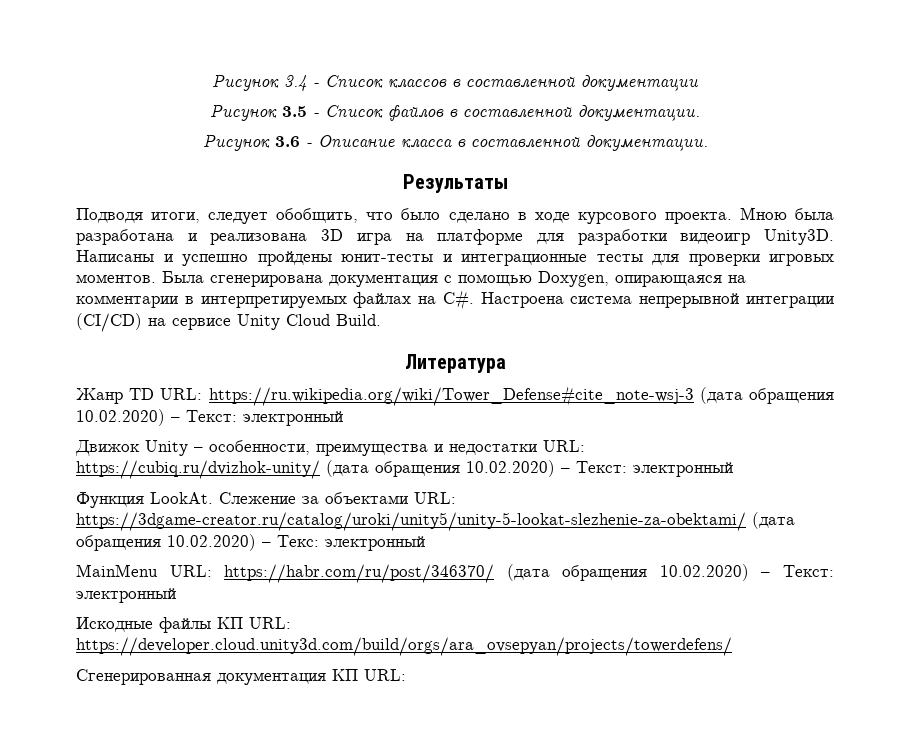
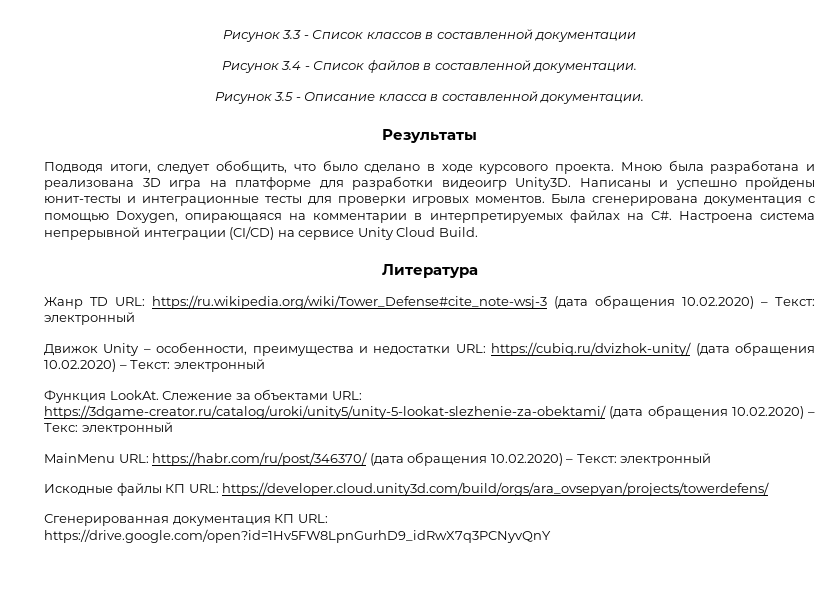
[212,75,307,91] Рисунок 3.4 -> [222,30,302,42] Рисунок 3.3
[282,106,307,117] 3.5 -> [281,61,302,70] 3.4
[274,136,300,147] 3.6 -> [274,92,294,101] 3.5
(406, 675) none -> [44,529,551,543] https://drive.google.com/open?id=1Hv5FW8LpnGurhD9_idRwX7q3PCNyvQnY

